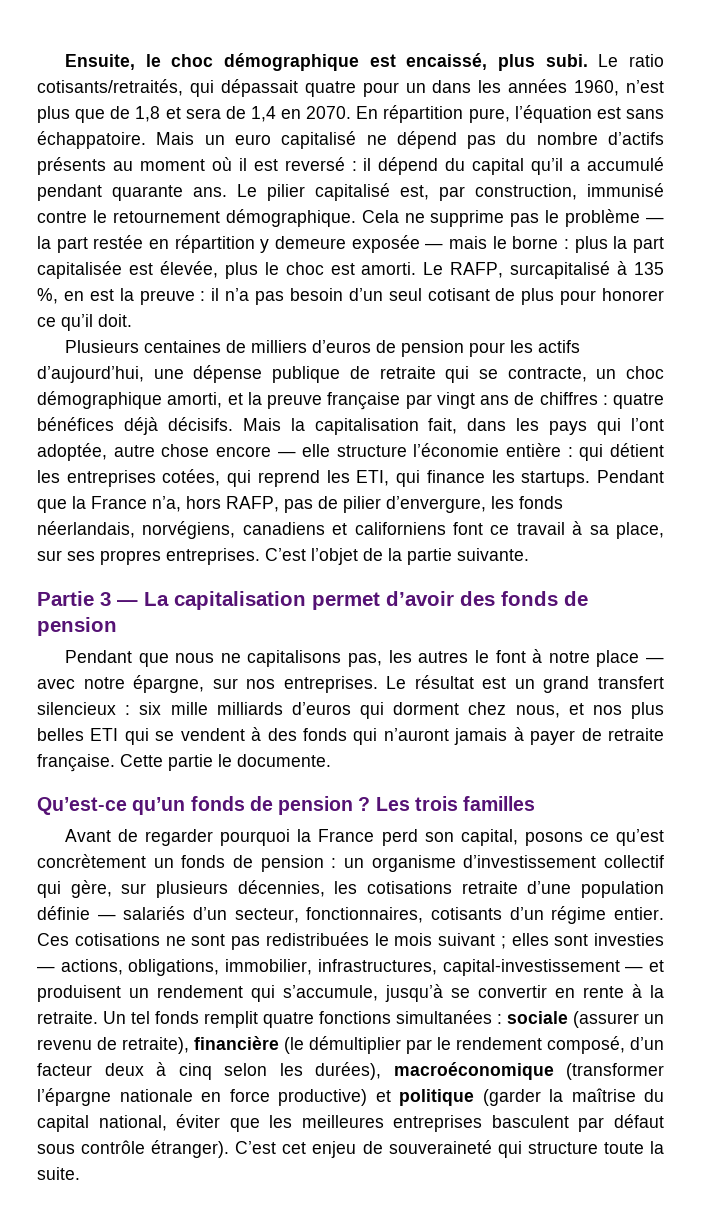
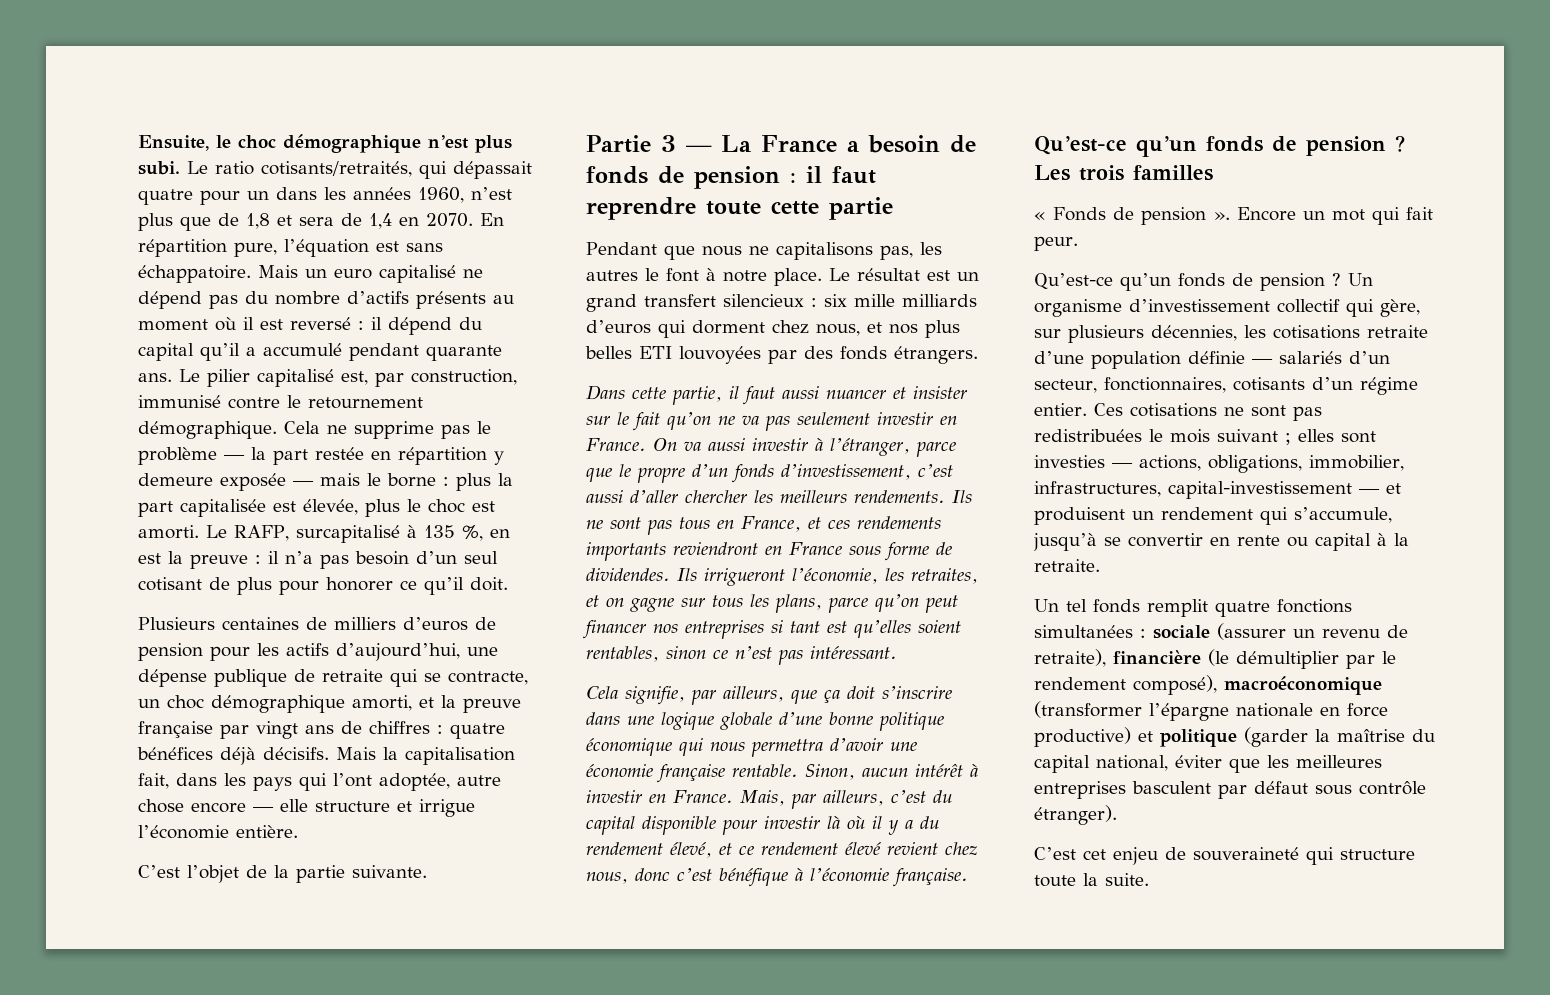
[369,53,488,70] est encaissé, -> [428,135,469,149] n’est
[413,443,664,461] [37,469,665,487] [37,496,563,513] [37,521,664,539] [37,548,260,565] l’économie entière : qui détient les entreprises cotées, qui reprend les ETI, qui finance les startups. Pendant que la France n’a, hors RAFP, pas de pilier d’envergure, les fonds néerlandais, norvégiens, canadiens et californiens font ce travail à sa place, sur ses propres entreprises. -> [397,799,475,817] [138,825,298,839] et irrigue l’économie entière. //
[174,591,588,610] [37,617,117,636] capitalisation permet d’avoir des fonds de pension -> [760,135,976,153] [586,166,876,189] [586,197,893,220] France a besoin de fonds de pension : il faut reprendre toute cette partie
[596,650,665,667] [37,675,378,693] place — avec notre épargne, sur nos entreprises. -> [774,268,822,286] place.
[124,727,665,745] [37,754,331,772] qui se vendent à des fonds qui n’auront jamais à payer de retraite française. Cette partie le documente. -> [679,346,978,364] [586,385,968,405] [586,412,957,431] [586,438,956,457] [586,464,953,483] [586,490,972,503] [586,516,941,535] [586,542,952,561] [586,568,978,586] [586,594,958,613] [583,620,961,639] [586,646,897,665] [586,686,952,705] [586,712,944,731] [586,738,917,757] [586,764,978,783] [586,790,952,809] [586,816,939,835] [586,842,977,858] [586,868,968,887] louvoyées par des fonds étrangers. // Dans cette partie, il faut aussi nuancer et insister sur le fait qu’on ne va pas seulement investir en France. On va aussi investir à l’étranger, parce que le propre d’un fonds d’investissement, c’est aussi d’aller chercher les meilleurs rendements. Ils ne sont pas tous en France, et ces rendements importants reviendront en France sous forme de dividendes. Ils irrigueront l’économie, les retraites, et on gagne sur tous les plans, parce qu’on peut financer nos entreprises si tant est qu’elles soient rentables, sinon ce n’est pas intéressant. // Cela signifie, par ailleurs, que ça doit s’inscrire dans une logique globale d’une bonne politique économique qui nous permettra d’avoir une économie française rentable. Sinon, aucun intérêt à investir en France. Mais, par ailleurs, c’est du capital disponible pour investir là où il y a du rendement élevé, et ce rendement élevé revient chez nous, donc c’est bénéfique à l’économie française.
[64,829,664,846] [37,854,364,872] Avant de regarder pourquoi la France perd son capital, posons ce qu’est concrètement un fonds de pension : un -> [1034,207,1433,225] [1034,236,1078,251] [1034,273,1373,291] « Fonds de pension ». Encore un mot qui fait peur. // Qu’est-ce qu’un fonds de pension ? Un
(624, 992) none -> [1287,533,1371,551] ou capital
(98, 1017) none -> (1100, 565) //
[547,1036,664,1054] [37,1062,381,1080] composé, d’un facteur deux à cinq selon les durées), -> [1133,675,1217,695] composé),
(230, 1149) none -> (1117, 815) //

